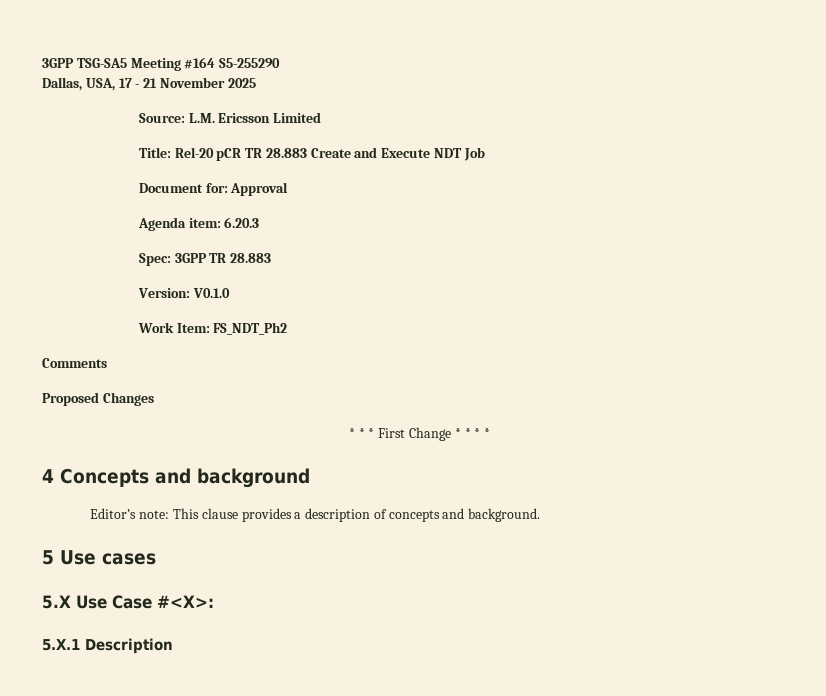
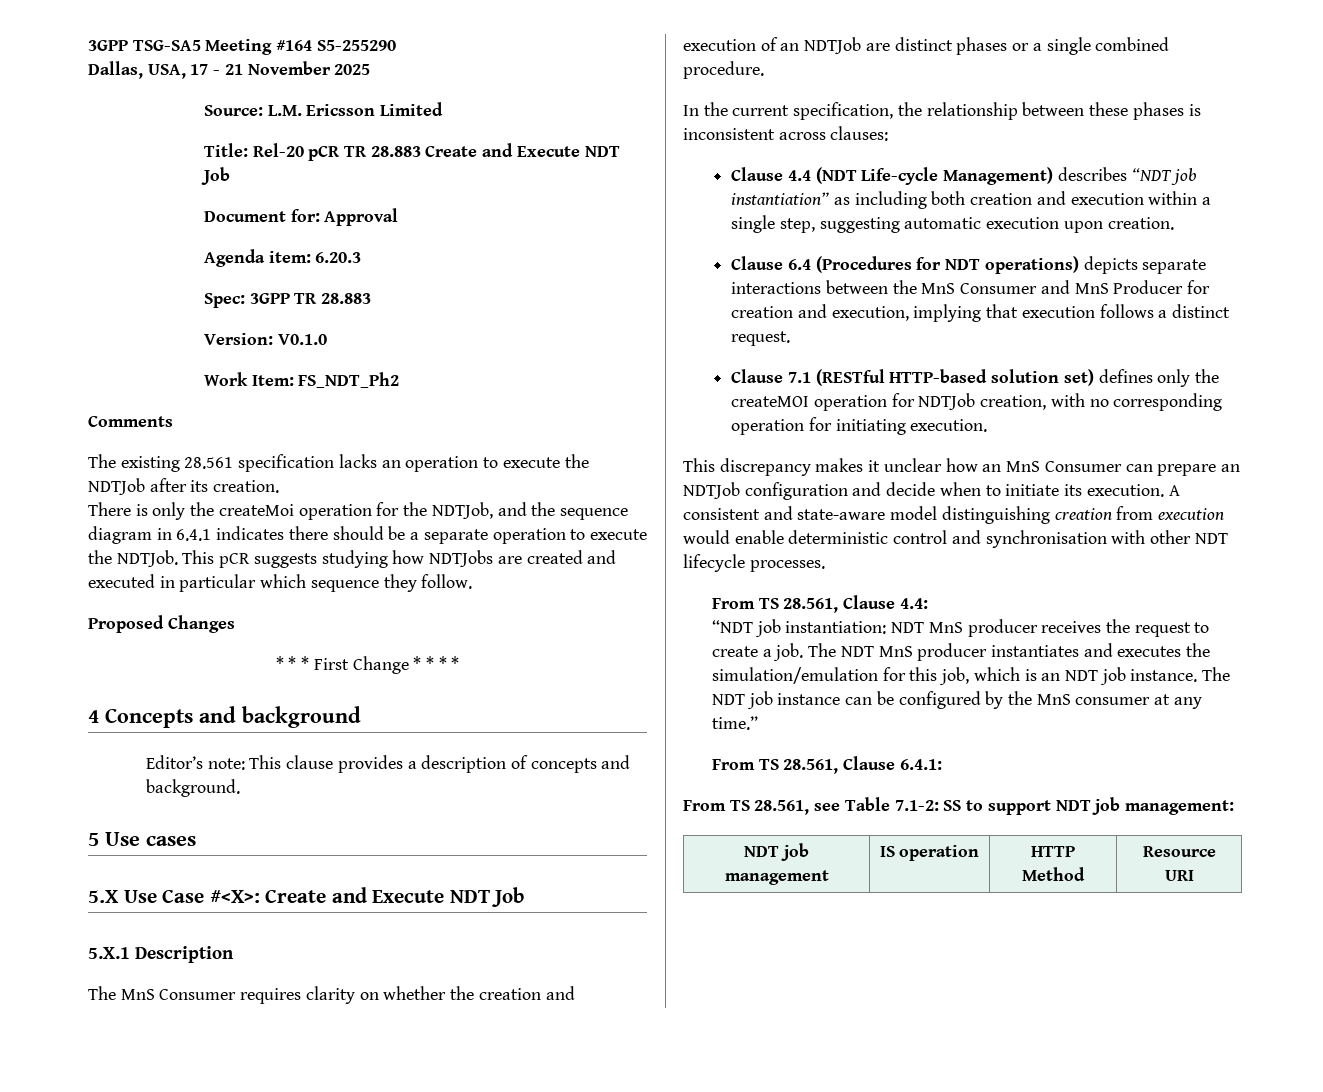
(107, 363) none -> [88,454,589,472] [88,478,280,495] [88,502,628,520] [88,526,647,544] [88,550,617,568] [88,574,473,592] // The existing 28.561 specification lacks an operation to execute the NDTJob after its creation. // There is only the createMoi operation for the NDTJob, and the sequence diagram in 6.4.1 indicates there should be a separate operation to execute the NDTJob. This pCR suggests studying how NDTJobs are created and executed in particular which sequence they follow.
[42,638,173,654] // 5.X.1 Description -> [265,887,525,907] [88,946,235,963] [88,986,575,1004] [683,37,1170,55] [683,61,764,79] [683,102,1201,120] [683,126,889,141] [731,167,1198,185] [731,191,1211,209] [731,215,1174,233] [731,256,1207,274] [731,280,1210,294] [731,304,1230,322] [731,331,791,346] [731,369,1219,387] [731,393,1223,411] [731,417,988,435] [683,458,1240,476] [683,482,1180,500] [683,506,1225,524] [683,530,1228,548] [683,554,825,572] [711,595,928,613] [711,619,1210,637] [711,643,1211,661] [711,667,1231,685] [711,691,1202,709] [711,716,758,730] [711,756,942,774] [683,797,1234,815] [744,843,809,861] [724,870,829,885] [879,845,980,861] [1031,846,1075,857] [1022,867,1085,881] [1142,846,1216,857] [1164,870,1194,881] Create and Execute NDT Job // 5.X.1 Description // The MnS Consumer requires clarity on whether the creation and execution of an NDTJob are distinct phases or a single combined procedure. // In the current specification, the relationship between these phases is inconsistent across clauses: // Clause 4.4 (NDT Life-cycle Management) describes “NDT job instantiation” as including both creation and execution within a single step, suggesting automatic execution upon creation. // Clause 6.4 (Procedures for NDT operations) depicts separate interactions between the MnS Consumer and MnS Producer for creation and execution, implying that execution follows a distinct request. // Clause 7.1 (RESTful HTTP-based solution set) defines only the createMOI operation for NDTJob creation, with no corresponding operation for initiating execution. // This discrepancy makes it unclear how an MnS Consumer can prepare an NDTJob configuration and decide when to initiate its execution. A consistent and state-aware model distinguishing creation from execution would enable deterministic control and synchronisation with other NDT lifecycle processes. // From TS 28.561, Clause 4.4: // “NDT job instantiation: NDT MnS producer receives the request to create a job. The NDT MnS producer instantiates and executes the simulation/emulation for this job, which is an NDT job instance. The NDT job instance can be configured by the MnS consumer at any time.” // From TS 28.561, Clause 6.4.1: // From TS 28.561, see Table 7.1-2: SS to support NDT job management: // NDT job management | IS operation | HTTP Method | Resource URI

